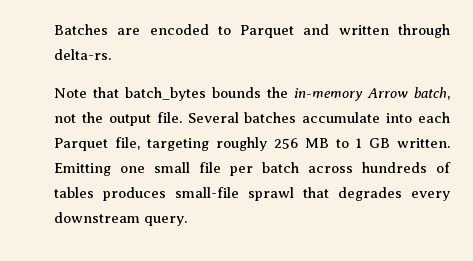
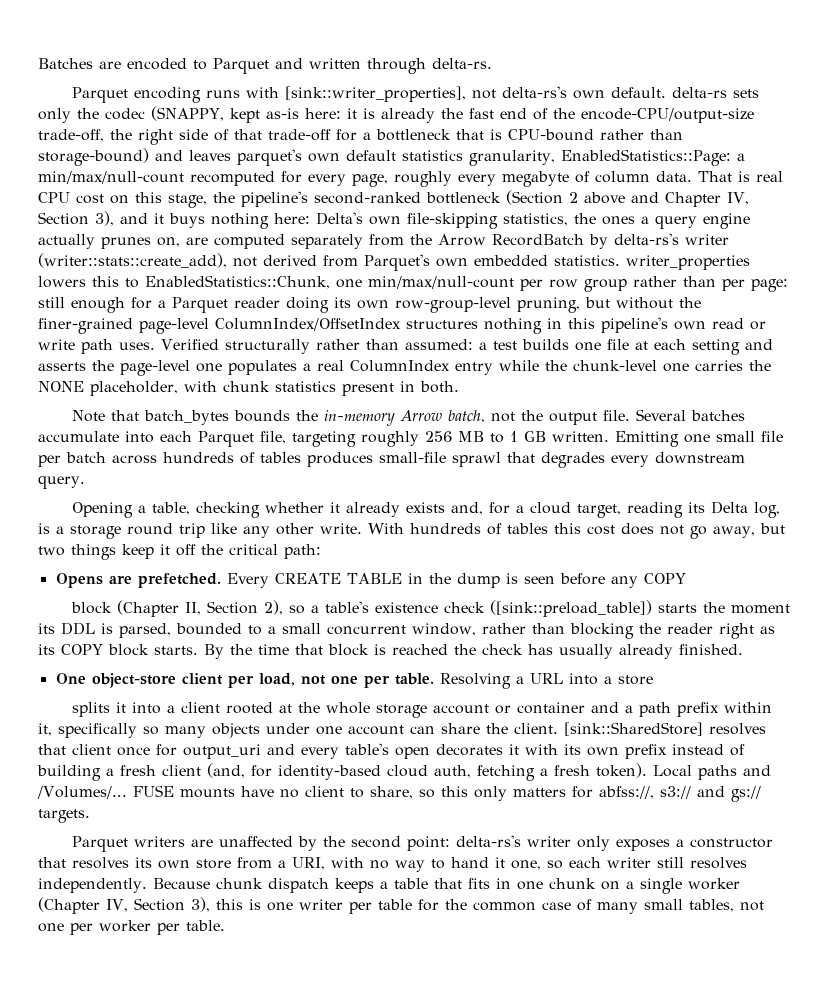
(111, 54) none -> [71,86,759,103] [38,106,754,123] [38,129,683,145] [38,148,745,166] [38,171,783,187] [38,190,749,208] [38,211,750,229] [38,233,729,249] [38,253,750,271] [38,275,788,292] [38,297,701,313] [38,317,766,334] [38,339,773,355] [38,360,771,376] [38,381,459,396] // Parquet encoding runs with [sink::writer_properties], not delta-rs's own default. delta-rs sets only the codec (SNAPPY, kept as-is here: it is already the fast end of the encode-CPU/output-size trade-off, the right side of that trade-off for a bottleneck that is CPU-bound rather than storage-bound) and leaves parquet's own default statistics granularity, EnabledStatistics::Page: a min/max/null-count recomputed for every page, roughly every megabyte of column data. That is real CPU cost on this stage, the pipeline's second-ranked bottleneck (Section 2 above and Chapter IV, Section 3), and it buys nothing here: Delta's own file-skipping statistics, the ones a query engine actually prunes on, are computed separately from the Arrow RecordBatch by delta-rs's writer (writer::stats::create_add), not derived from Parquet's own embedded statistics. writer_properties lowers this to EnabledStatistics::Chunk, one min/max/null-count per row group rather than per page: still enough for a Parquet reader doing its own row-group-level pruning, but without the finer-grained page-level ColumnIndex/OffsetIndex structures nothing in this pipeline's own read or write path uses. Verified structurally rather than assumed: a test builds one file at each setting and asserts the page-level one populates a real ColumnIndex entry while the chunk-level one carries the NONE placeholder, with chunk statistics present in both.
(187, 221) none -> [71,501,780,518] [38,523,785,539] [38,544,321,560] [55,573,686,588] [70,600,790,617] [38,622,775,639] [38,644,743,659] [55,673,653,689] [71,702,772,718] [38,722,766,738] [38,743,745,759] [37,763,771,781] [37,785,761,802] [38,809,90,823] [71,835,773,852] [38,857,747,872] [38,878,740,894] [38,897,764,914] [38,920,225,935] // Opening a table, checking whether it already exists and, for a cloud target, reading its Delta log, is a storage round trip like any other write. With hundreds of tables this cost does not go away, but two things keep it off the critical path: // Opens are prefetched. Every CREATE TABLE in the dump is seen before any COPY // block (Chapter II, Section 2), so a table's existence check ([sink::preload_table]) starts the moment its DDL is parsed, bounded to a small concurrent window, rather than blocking the reader right as its COPY block starts. By the time that block is reached the check has usually already finished. // One object-store client per load, not one per table. Resolving a URL into a store // splits it into a client rooted at the whole storage account or container and a path prefix within it, specifically so many objects under one account can share the client. [sink::SharedStore] resolves that client once for output_uri and every table's open decorates it with its own prefix instead of building a fresh client (and, for identity-based cloud auth, fetching a fresh token). Local paths and /Volumes/... FUSE mounts have no client to share, so this only matters for abfss://, s3:// and gs:// targets. // Parquet writers are unaffected by the second point: delta-rs's writer only exposes a constructor that resolves its own store from a URI, with no way to hand it one, so each writer still resolves independently. Because chunk dispatch keeps a table that fits in one chunk on a single worker (Chapter IV, Section 3), this is one writer per table for the common case of many small tables, not one per worker per table.

